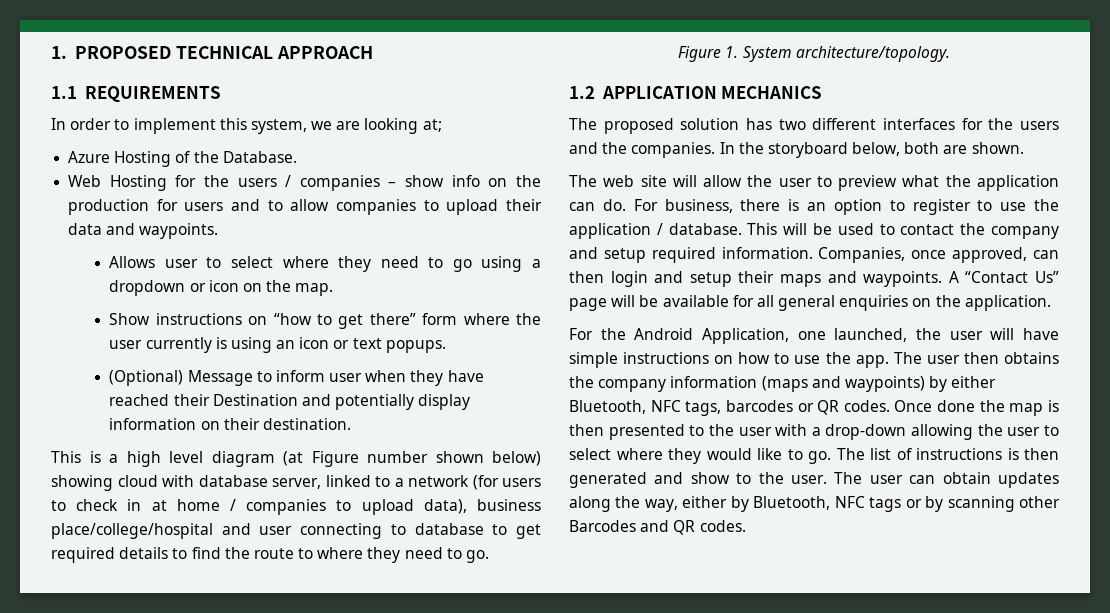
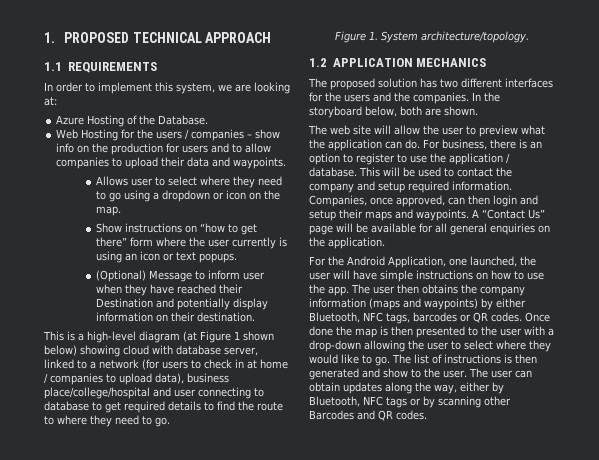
[422,119,442,132] at; -> [44,97,57,106] at:
[126,451,203,467] high level -> [87,331,136,343] high-level
[367,451,428,463] number -> [234,331,240,340] 1

